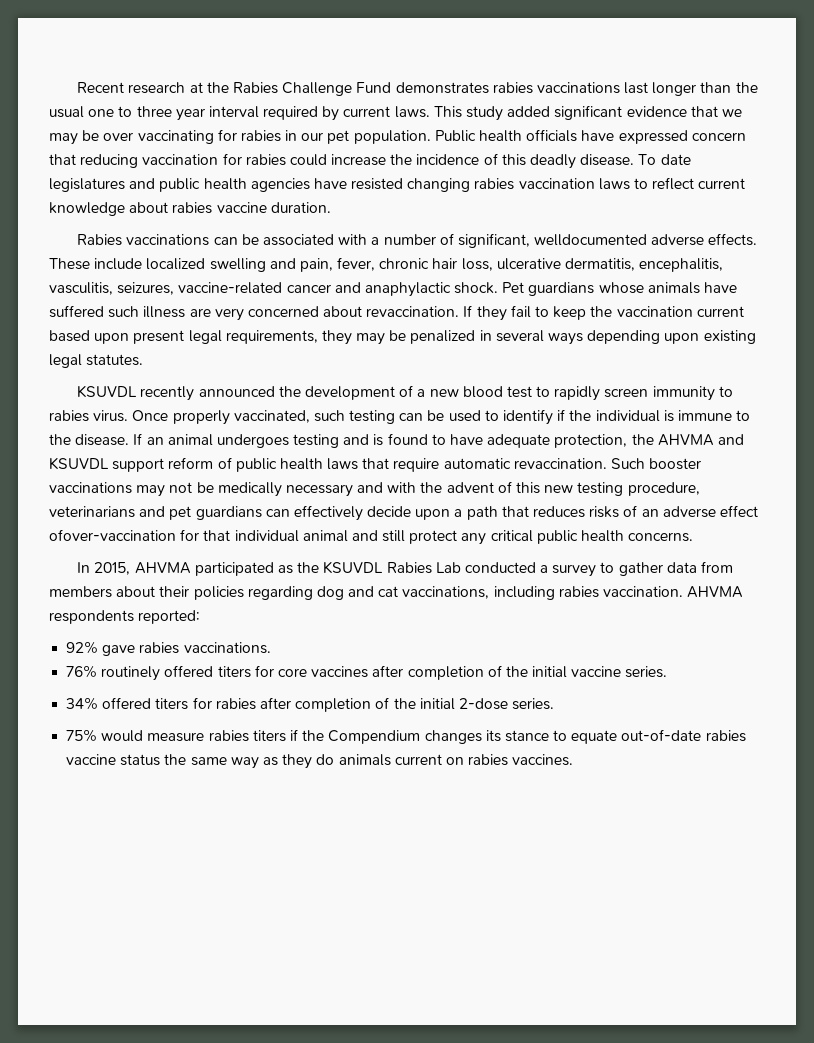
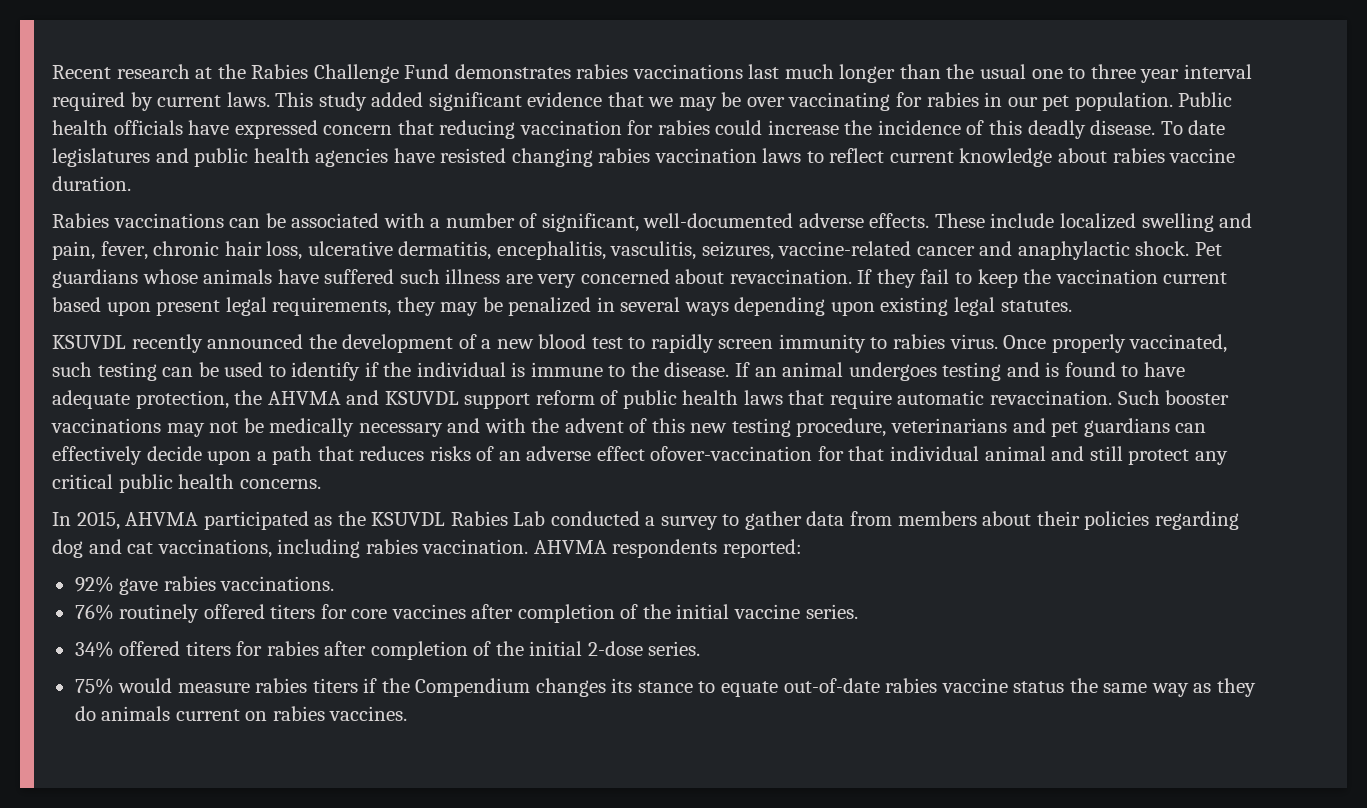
(649, 88) none -> [784,64,834,79] much
[534,234,648,246] welldocumented -> [643,213,794,228] well-documented

